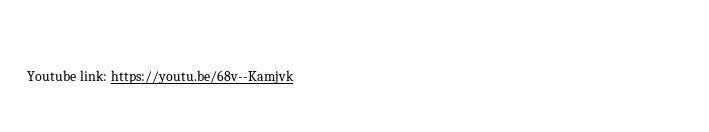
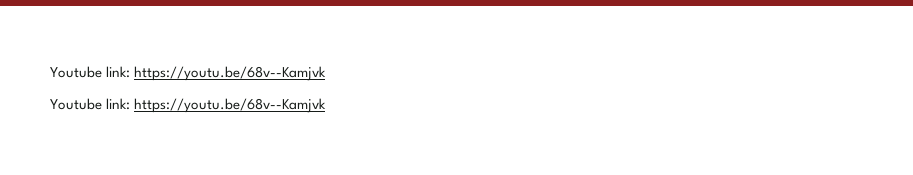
[27,70,294,84] Youtube link: https://youtu.be/68v--Kamjvk -> [50,66,327,81] [50,98,327,113] Youtube link: https://youtu.be/68v--Kamjvk // Youtube link: https://youtu.be/68v--Kamjvk

